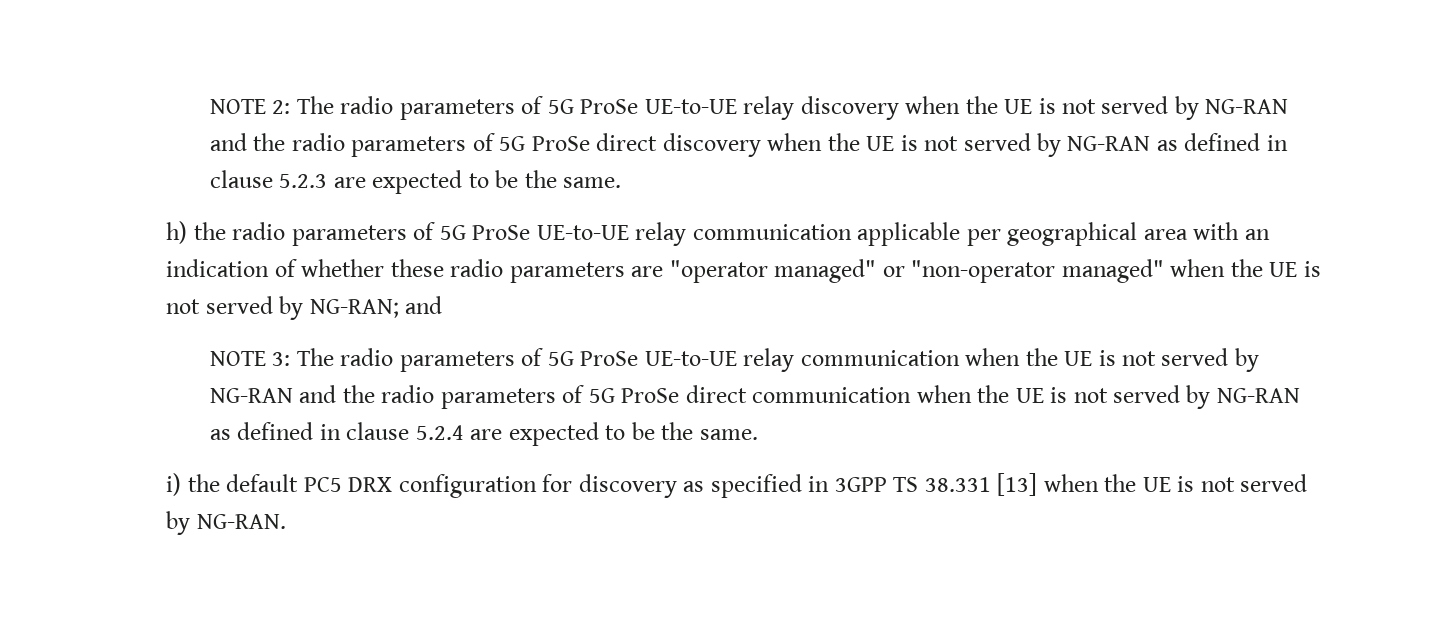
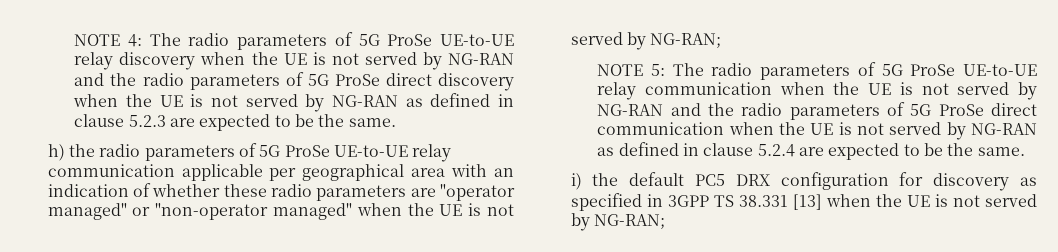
[209,99,291,114] NOTE 2: -> [74,34,143,47] NOTE 4:
[405,296,443,314] [209,351,291,366] and // NOTE 3: -> [597,64,666,76] // NOTE 5:
[196,514,286,529] NG-RAN. -> [593,214,665,229] NG-RAN;

